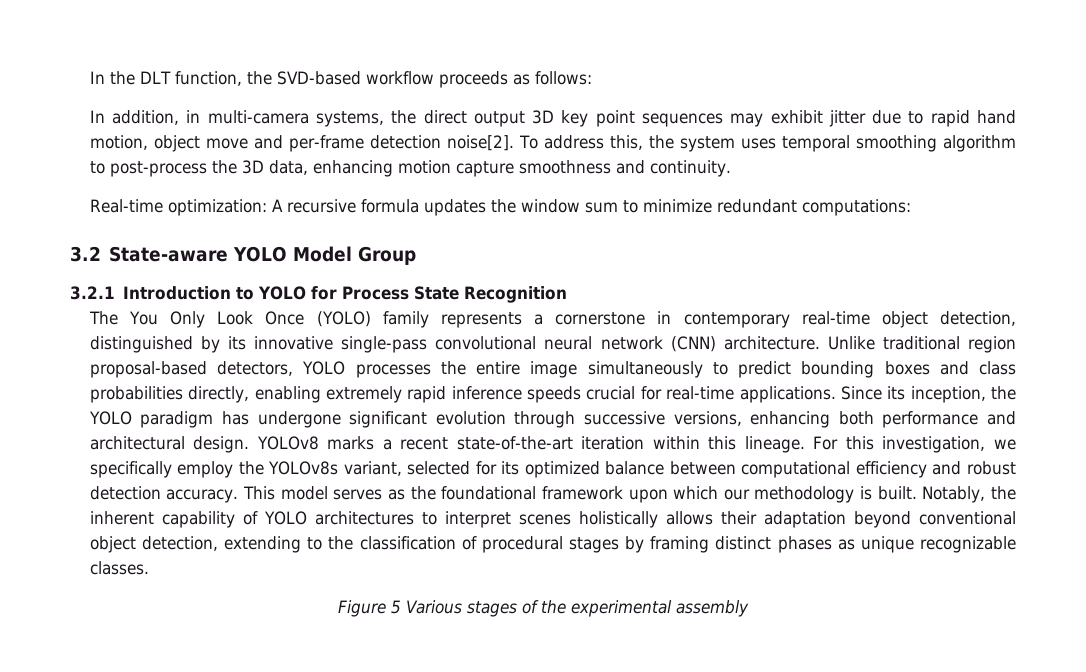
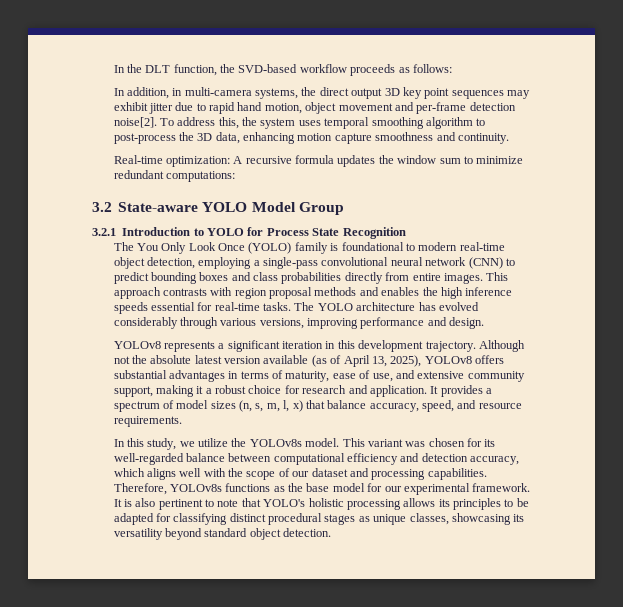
[205,138,248,149] move -> [338,103,393,111] movement
[440,311,1016,328] [89,336,334,353] represents a cornerstone in contemporary real-time object detection, distinguished by its innovative -> [330,242,505,251] [113,257,260,269] is foundational to modern real-time object detection, employing a
[723,336,1016,353] [89,361,703,378] architecture. Unlike traditional region proposal-based detectors, YOLO processes the entire image simultaneously -> (503, 263) none
[188,386,447,403] directly, enabling extremely rapid -> [344,272,509,284] [113,287,463,299] directly from entire images. This approach contrasts with region proposal methods and enables the high
[586,386,636,400] crucial -> [150,302,195,311] essential
[739,386,1016,403] [88,411,874,428] applications. Since its inception, the YOLO paradigm has undergone significant evolution through successive versions, enhancing both -> [262,302,479,311] [113,317,358,329] tasks. The YOLO architecture has evolved considerably through various versions, improving
[89,436,185,450] architectural -> (447, 321) none
[256,436,1017,453] [89,461,471,478] YOLOv8 marks a recent state-of-the-art iteration within this lineage. For this investigation, we specifically employ the YOLOv8s variant, selected -> [113,340,525,352] [113,355,504,367] [113,370,525,382] [113,385,492,397] [113,400,522,412] [113,416,182,427] [113,438,465,450] // YOLOv8 represents a significant iteration in this development trajectory. Although not the absolute latest version available (as of April 13, 2025), YOLOv8 offers substantial advantages in terms of maturity, ease of use, and extensive community support, making it a robust choice for research and application. It provides a spectrum of model sizes (n, s, m, l, x) that balance accuracy, speed, and resource requirements. // In this study, we utilize the YOLOv8s model. This variant was chosen
[524,461,600,478] optimized -> [113,453,184,465] well-regarded
[967,461,1017,475] [89,486,1016,503] [89,511,1017,528] [89,536,1017,553] [89,561,149,575] [338,600,749,617] robust detection accuracy. This model serves as the foundational framework upon which our methodology is built. Notably, the inherent capability of YOLO architectures to interpret scenes holistically allows their adaptation beyond conventional object detection, extending to the classification of procedural stages by framing distinct phases as unique recognizable classes. // Figure 5 Various stages of the experimental assembly -> [421,453,520,465] [113,468,487,480] [113,483,531,495] [113,498,529,510] [113,513,525,525] [113,528,331,540] detection accuracy, which aligns well with the scope of our dataset and processing capabilities. Therefore, YOLOv8s functions as the base model for our experimental framework. It is also pertinent to note that YOLO's holistic processing allows its principles to be adapted for classifying distinct procedural stages as unique classes, showcasing its versatility beyond standard object detection.

